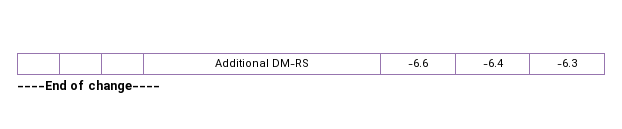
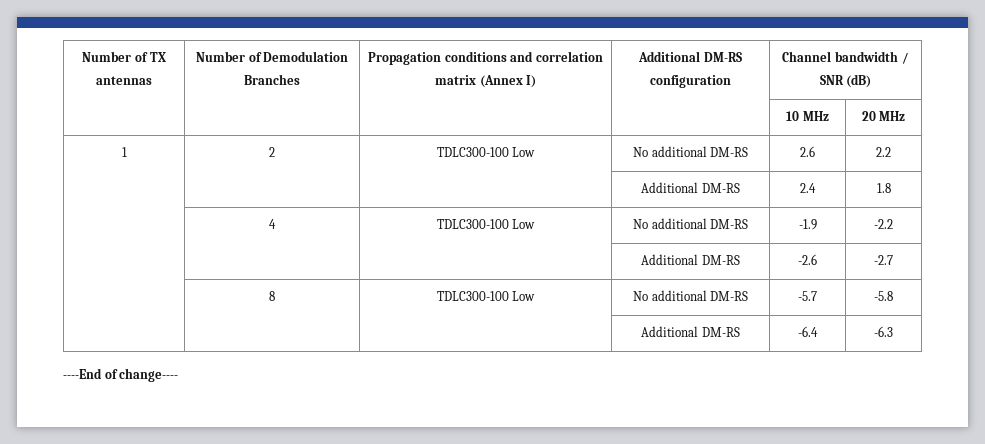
[215,59,309,67] [408,59,428,67] | | | Additional DM-RS | -6.6 -> [82,51,166,62] [96,76,152,85] [195,51,349,62] [244,74,300,85] [368,51,603,65] [434,75,537,88] [638,51,742,62] [650,75,731,88] [782,51,909,64] [819,74,872,88] [786,111,829,121] [861,111,906,121] [121,147,127,157] [269,147,275,157] [436,147,536,157] [632,146,749,157] [800,146,815,157] [876,147,891,157] [641,182,740,193] [800,183,816,193] [876,183,891,193] [269,219,276,229] [436,219,536,229] [632,218,749,229] [798,219,817,230] [874,219,893,229] [641,254,740,265] [798,254,817,265] [874,255,893,265] [269,291,275,301] [436,291,536,301] [632,290,749,301] [798,291,817,301] [874,291,893,301] [641,326,740,337] Number of TX antennas | Number of Demodulation Branches | Propagation conditions and correlation matrix (Annex I) | Additional DM-RS configuration | Channel bandwidth / SNR (dB) // | | | | 10 MHz | 20 MHz // 1 | 2 | TDLC300-100 Low | No additional DM-RS | 2.6 | 2.2 // | | | Additional DM-RS | 2.4 | 1.8 // | 4 | TDLC300-100 Low | No additional DM-RS | -1.9 | -2.2 // | | | Additional DM-RS | -2.6 | -2.7 // | 8 | TDLC300-100 Low | No additional DM-RS | -5.7 | -5.8 // | | | Additional DM-RS

